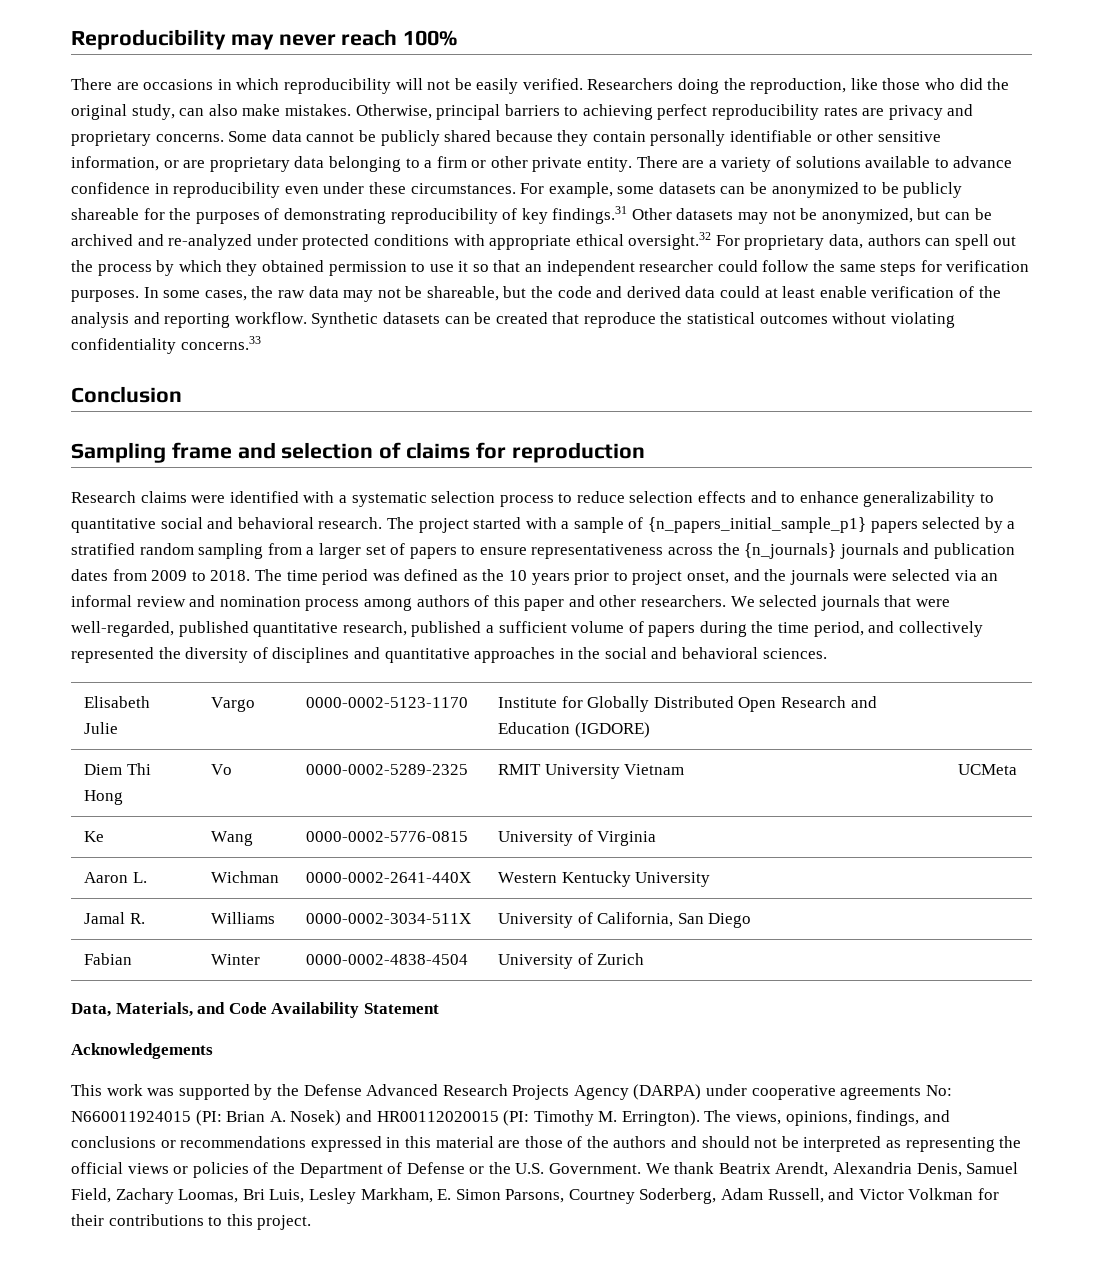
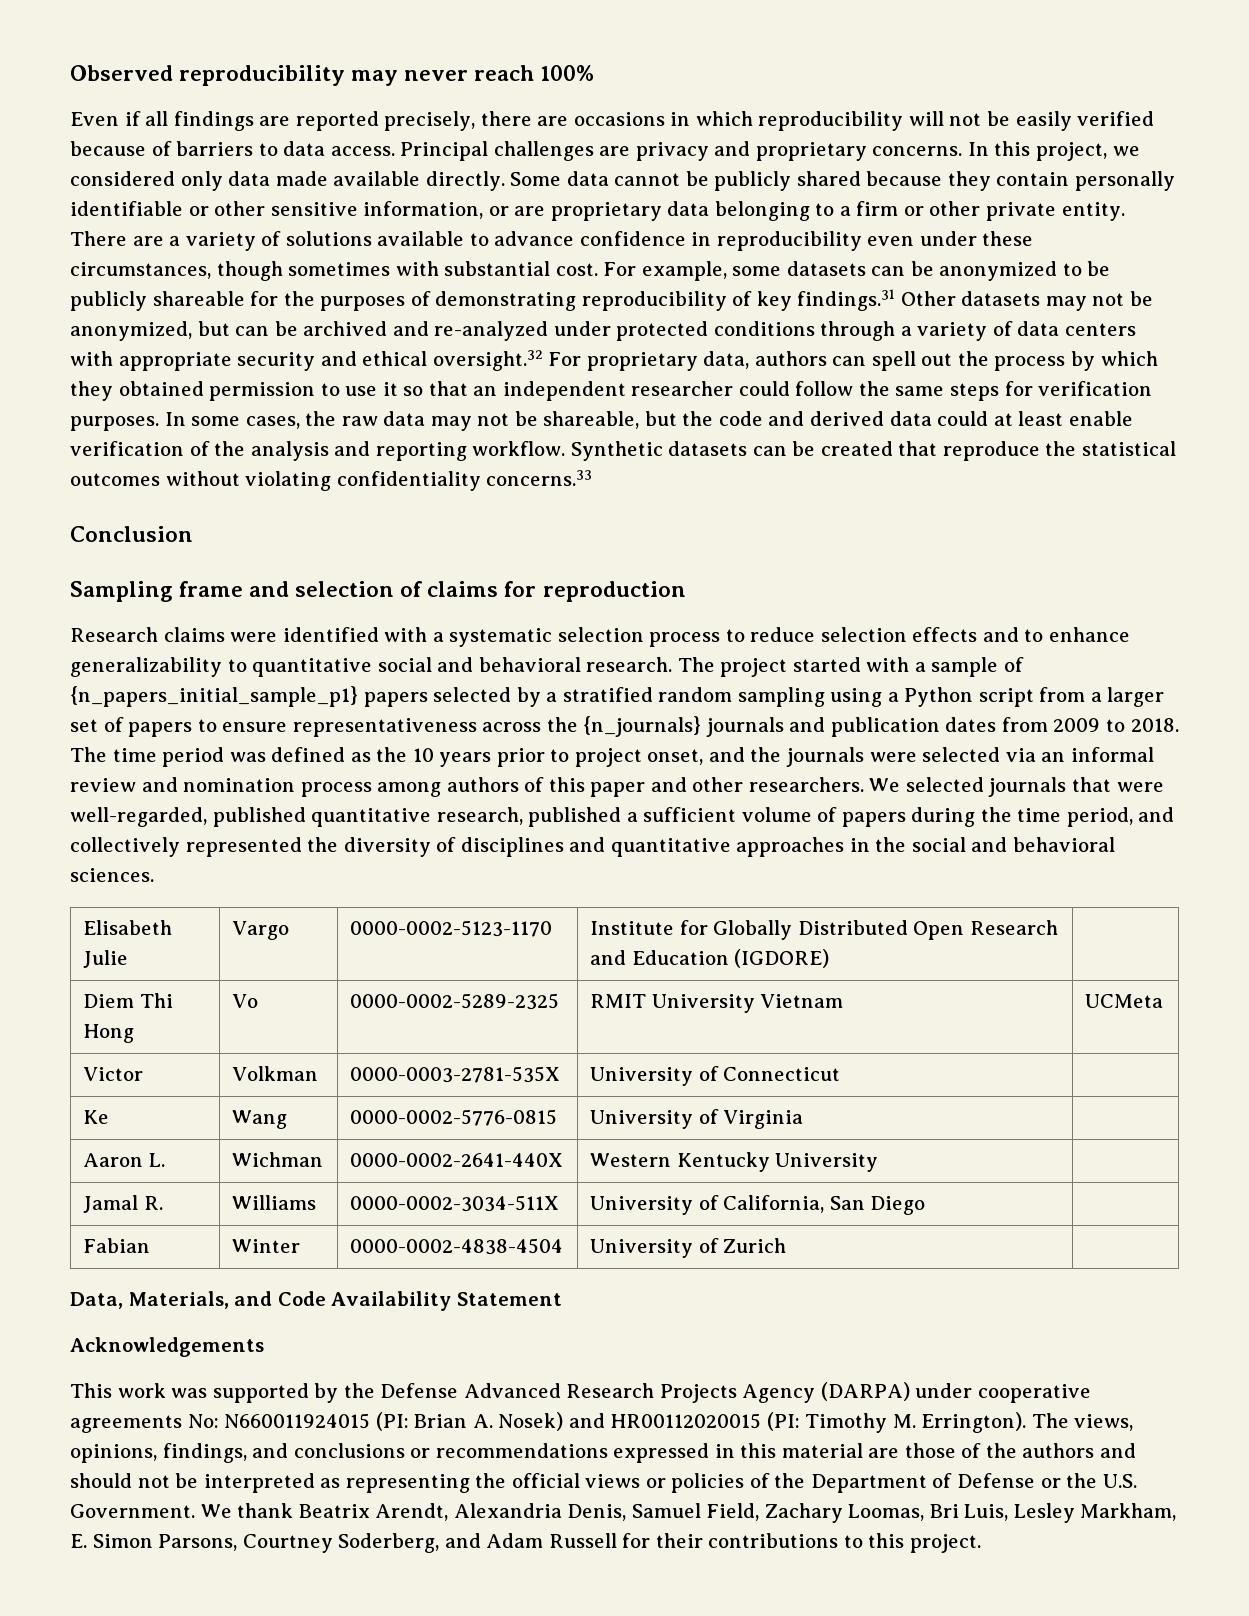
[71,29,226,50] Reproducibility -> [70,65,346,86] Observed reproducibility
[71,78,112,90] There -> [70,111,532,131] Even if all findings are reported precisely, there
[522,78,1010,94] [71,104,858,120] verified. Researchers doing the reproduction, like those who did the original study, can also make mistakes. Otherwise, principal barriers to achieving perfect reproducibility rates -> [1077,111,1155,126] [70,141,594,161] verified because of barriers to data access. Principal challenges
(224, 138) none -> [967,141,1140,161] [70,171,505,191] In this project, we considered only data made available directly.
[410,183,516,194] circumstances. -> [70,261,598,281] circumstances, though sometimes with substantial cost.
[453,234,572,250] with appropriate -> [820,321,1137,341] [70,351,357,371] through a variety of data centers with appropriate security and
(264, 551) none -> [830,687,1034,707] using a Python script
(1017, 769) none -> [83,1067,144,1081] [232,1066,319,1081] [350,1066,561,1083] [590,1066,841,1086] // Victor | Volkman | 0000-0003-2781-535X | University of Connecticut |
[721,1188,974,1203] Adam Russell, and Victor Volkman -> [444,1533,617,1548] and Adam Russell

